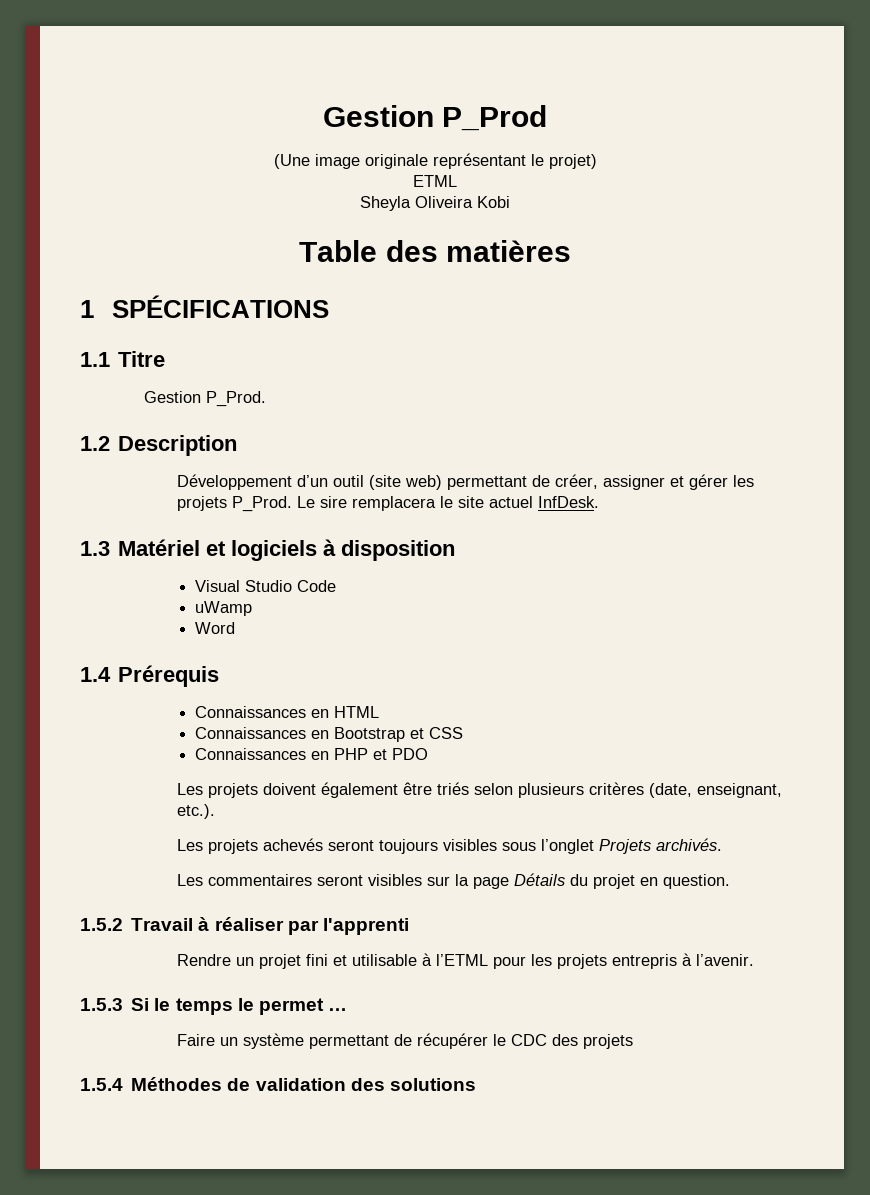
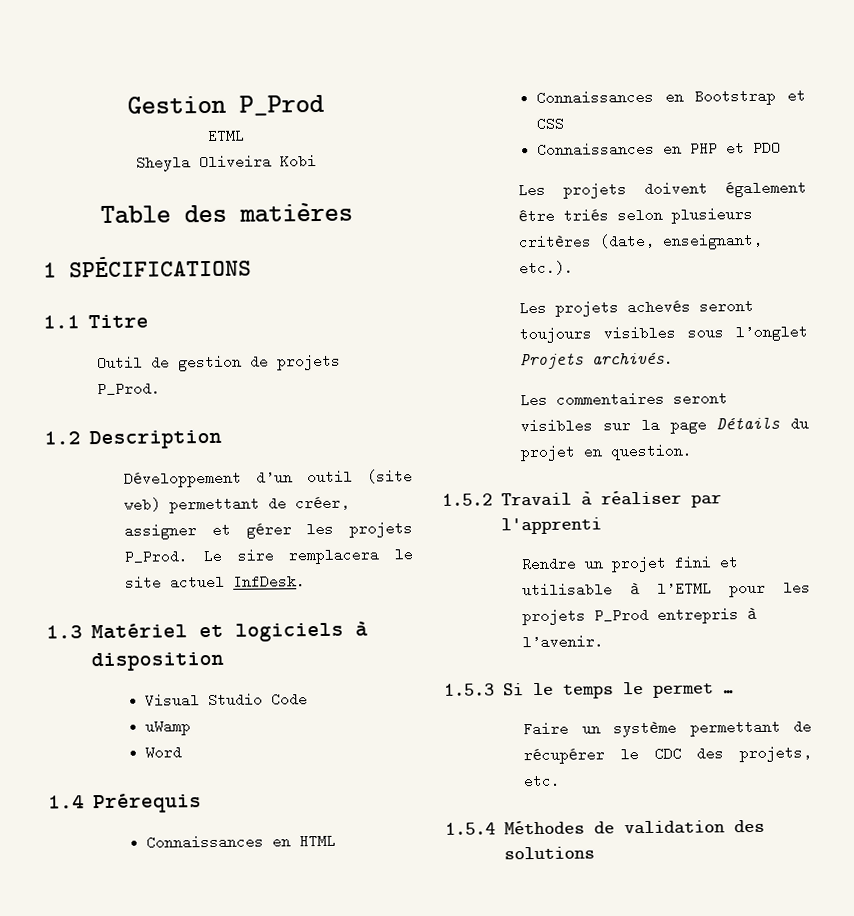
[273,153,597,169] // (Une image originale représentant le projet) -> (325, 105) none
[144,391,202,403] Gestion -> [96,353,341,372] Outil de gestion de projets
(607, 961) none -> [594,607,650,623] P_Prod
[582,1034,633,1049] projets -> [739,745,812,763] [523,773,562,789] projets, etc.

